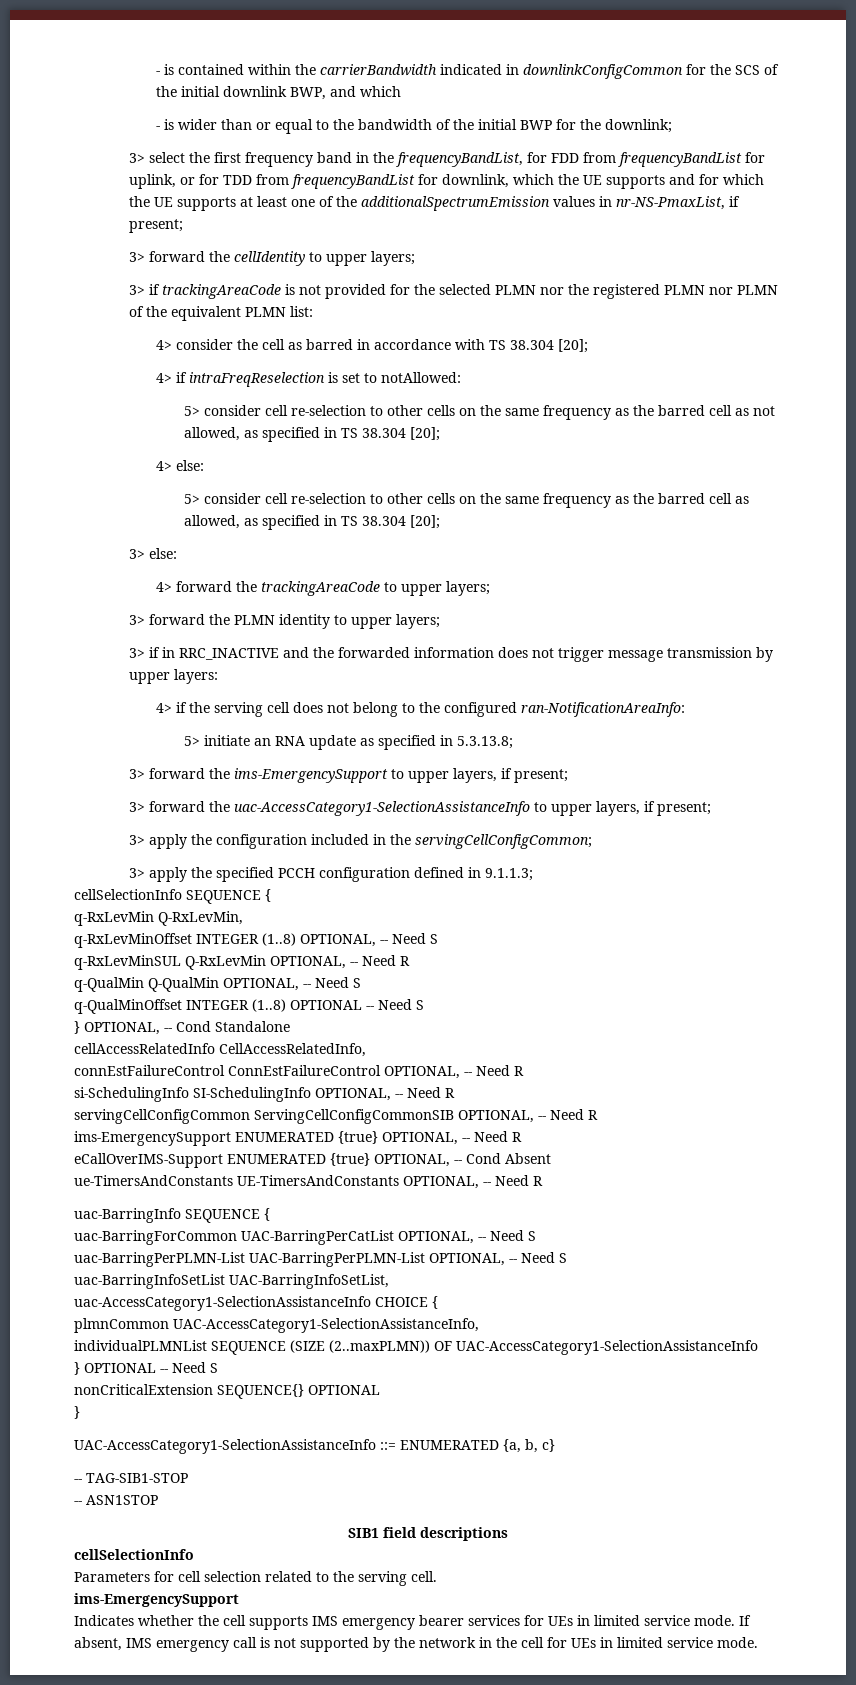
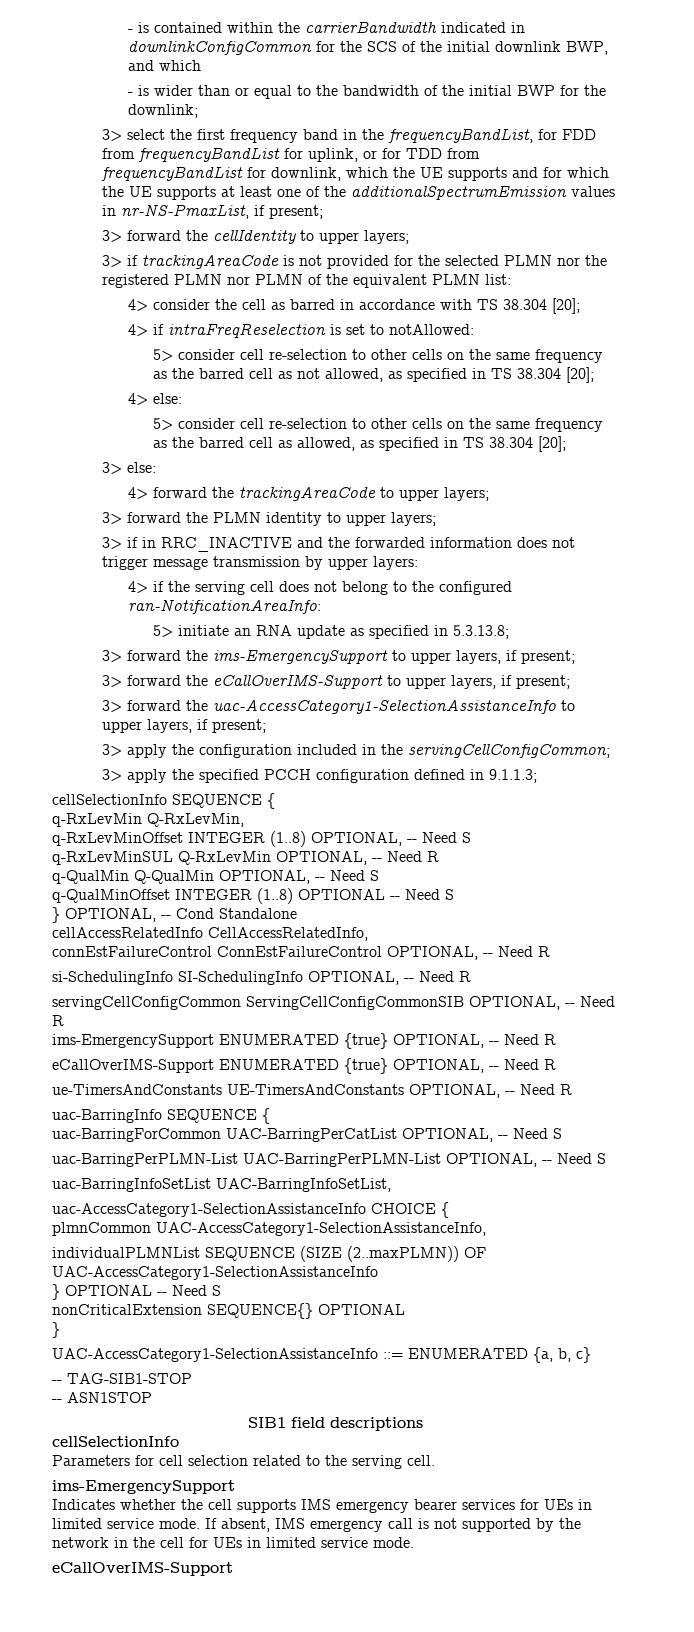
(568, 776) none -> [102,674,571,689] // 3> forward the eCallOverIMS-Support to upper layers, if present;
[466,1153,551,1164] Cond Absent -> [504,1059,556,1070] Need R
(758, 1642) none -> [52,1562,233,1576] // eCallOverIMS-Support

